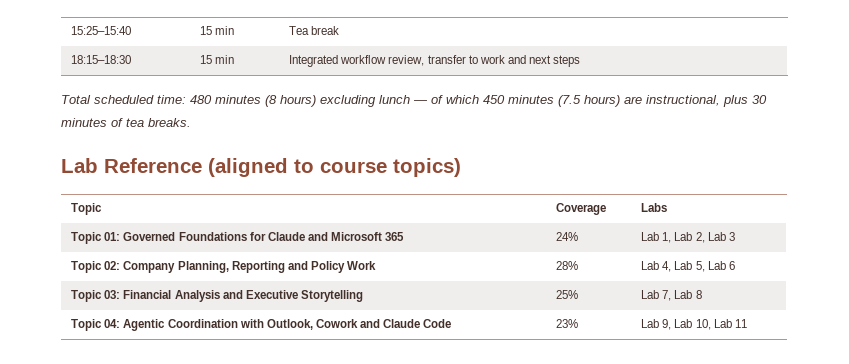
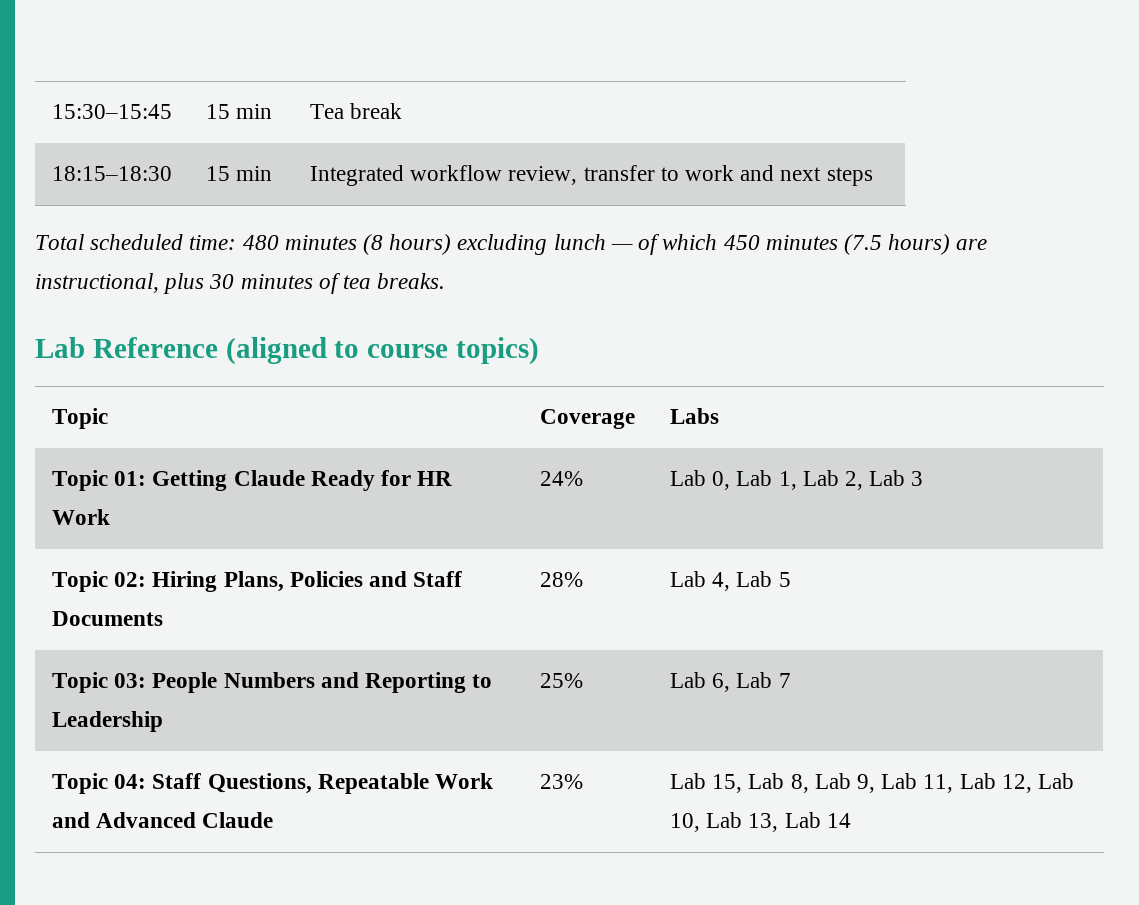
[71,26,132,35] 15:25–15:40 -> [51,104,172,119] 15:30–15:45
[123,232,405,241] Governed Foundations for Claude and Microsoft 365 -> [152,470,453,491] [51,509,110,525] Getting Claude Ready for HR Work
(660, 236) none -> [712,470,773,490] 0, Lab
[123,261,376,273] Company Planning, Reporting and Policy Work -> [152,571,463,592] [51,611,163,626] Hiring Plans, Policies and Staff Documents
[695,261,735,272] 5, Lab 6 -> [778,572,791,587] 5
[123,290,363,302] Financial Analysis and Executive Storytelling -> [152,672,493,693] [51,711,163,732] People Numbers and Reporting to Leadership
[662,290,702,301] 7, Lab 8 -> [712,672,791,692] 6, Lab 7
[123,319,452,331] Agentic Coordination with Outlook, Cowork and Claude Code -> [152,773,494,794] [51,812,274,828] Staff Questions, Repeatable Work and Advanced Claude
[662,319,747,330] 9, Lab 10, Lab 11 -> [712,773,1075,793] [669,812,851,832] 15, Lab 8, Lab 9, Lab 11, Lab 12, Lab 10, Lab 13, Lab 14

